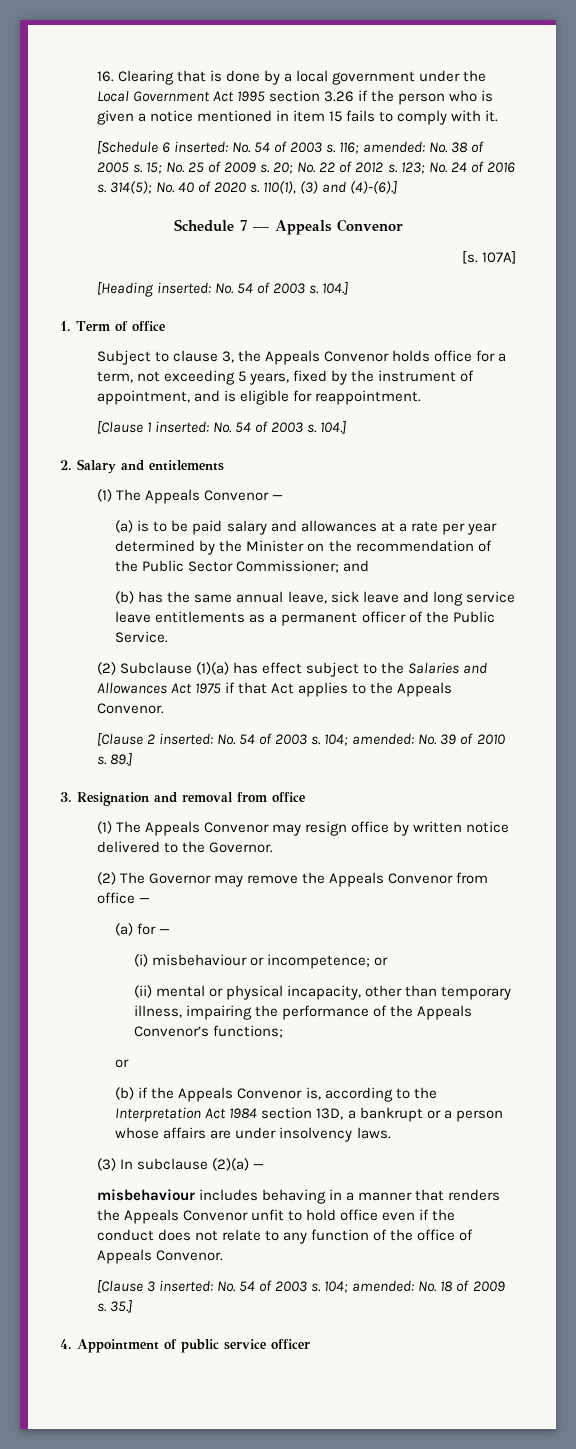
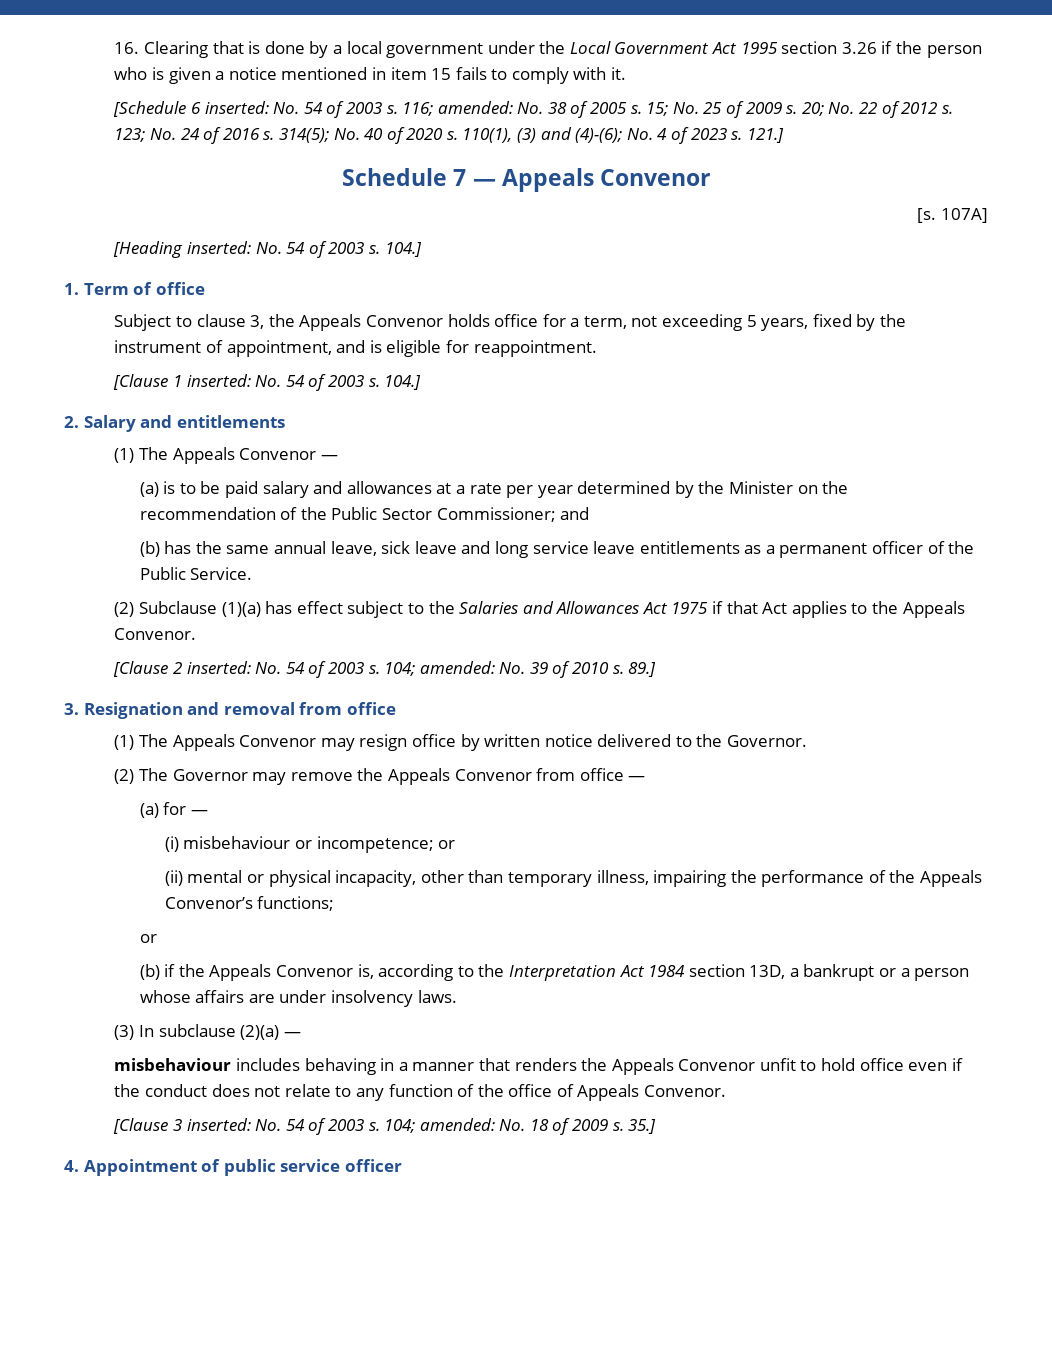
[350,181,398,194] (4)-(6).] -> [575,127,784,144] (4)-(6); No. 4 of 2023 s. 121.]

